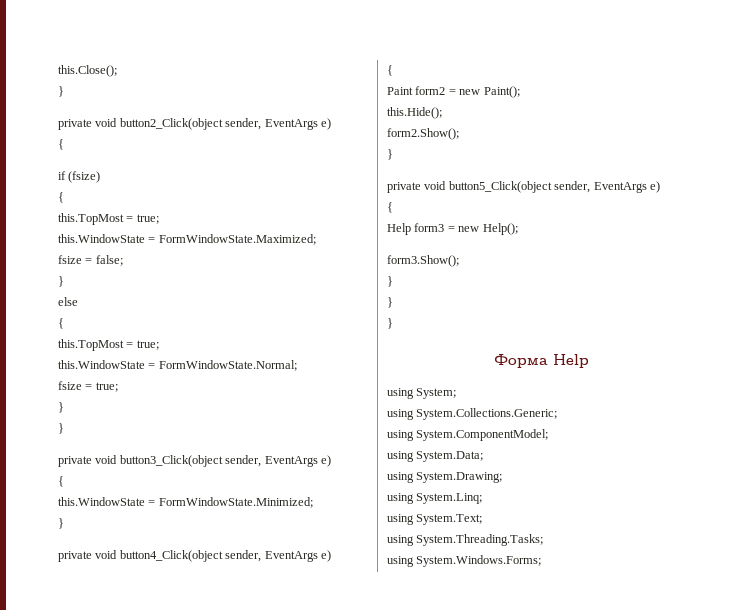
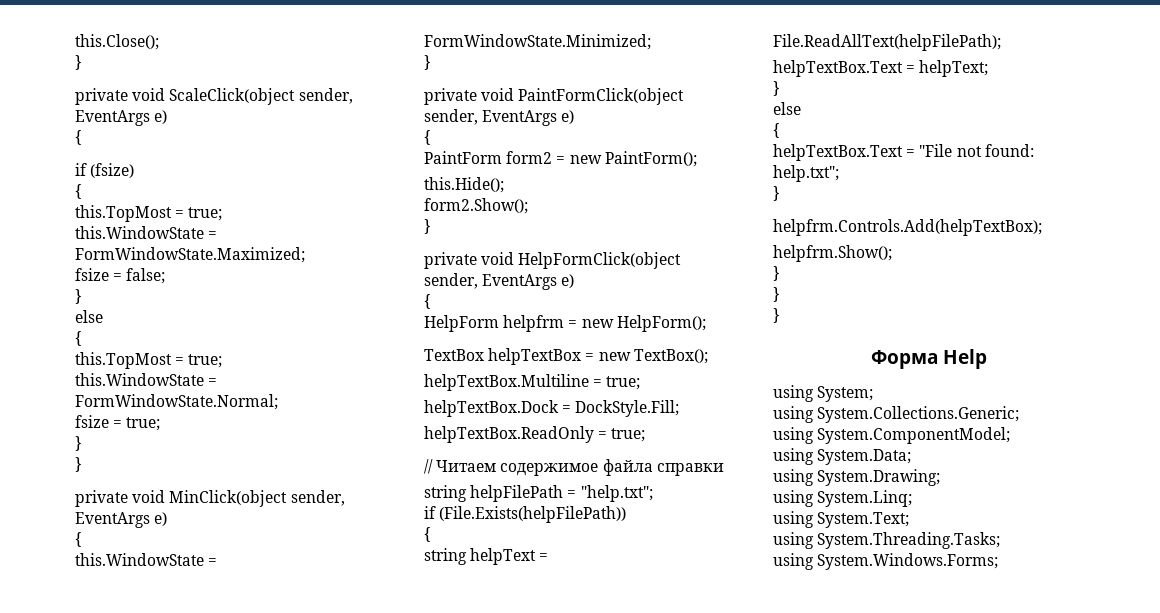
[119,118,223,130] button2_Click(object -> [169,88,296,105] ScaleClick(object
[119,455,223,467] button3_Click(object -> [169,490,288,507] MinClick(object
[119,550,331,562] [387,65,393,76] [387,87,413,95] button4_Click(object sender, EventArgs e) // { // Paint -> [518,88,685,105] [424,109,575,126] [424,130,431,145] [424,151,502,164] PaintFormClick(object sender, EventArgs e) // { // PaintForm
[483,86,520,98] Paint(); -> [604,151,697,167] PaintForm();
[448,181,660,193] [387,202,393,213] [387,223,518,235] [387,255,459,267] button5_Click(object sender, EventArgs e) // { // Help form3 = new Help(); // form3.Show(); -> [518,252,682,269] [424,273,575,290] [424,294,431,309] [424,315,706,332] [424,348,708,365] [424,374,641,391] [424,400,680,417] [424,426,646,443] [424,459,724,476] [424,485,653,502] [424,506,627,523] [424,527,431,542] [424,548,549,565] [773,34,1001,51] [773,60,989,77] [773,81,780,96] [773,102,801,115] [773,123,780,138] [773,144,1034,161] [773,165,839,182] [773,186,780,201] [773,219,1042,236] [773,245,892,262] HelpFormClick(object sender, EventArgs e) // { // HelpForm helpfrm = new HelpForm(); // TextBox helpTextBox = new TextBox(); // helpTextBox.Multiline = true; // helpTextBox.Dock = DockStyle.Fill; // helpTextBox.ReadOnly = true; // // Читаем содержимое файла справки // string helpFilePath = "help.txt"; // if (File.Exists(helpFilePath)) // { // string helpText = File.ReadAllText(helpFilePath); // helpTextBox.Text = helpText; // } // else // { // helpTextBox.Text = "File not found: help.txt"; // } // helpfrm.Controls.Add(helpTextBox); // helpfrm.Show();

